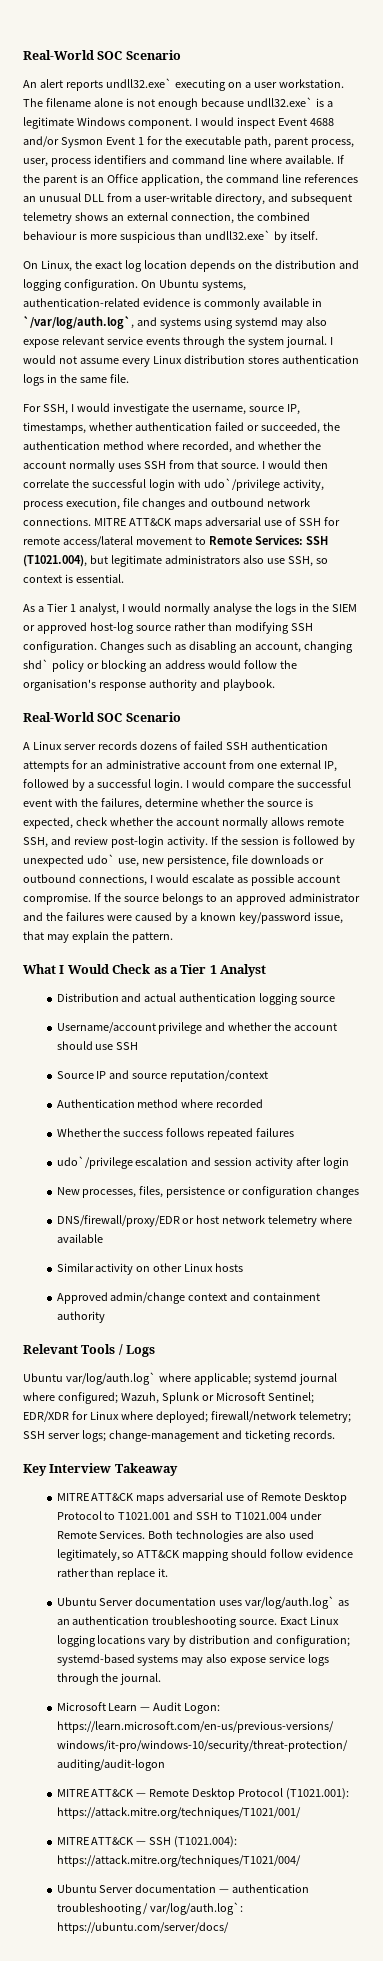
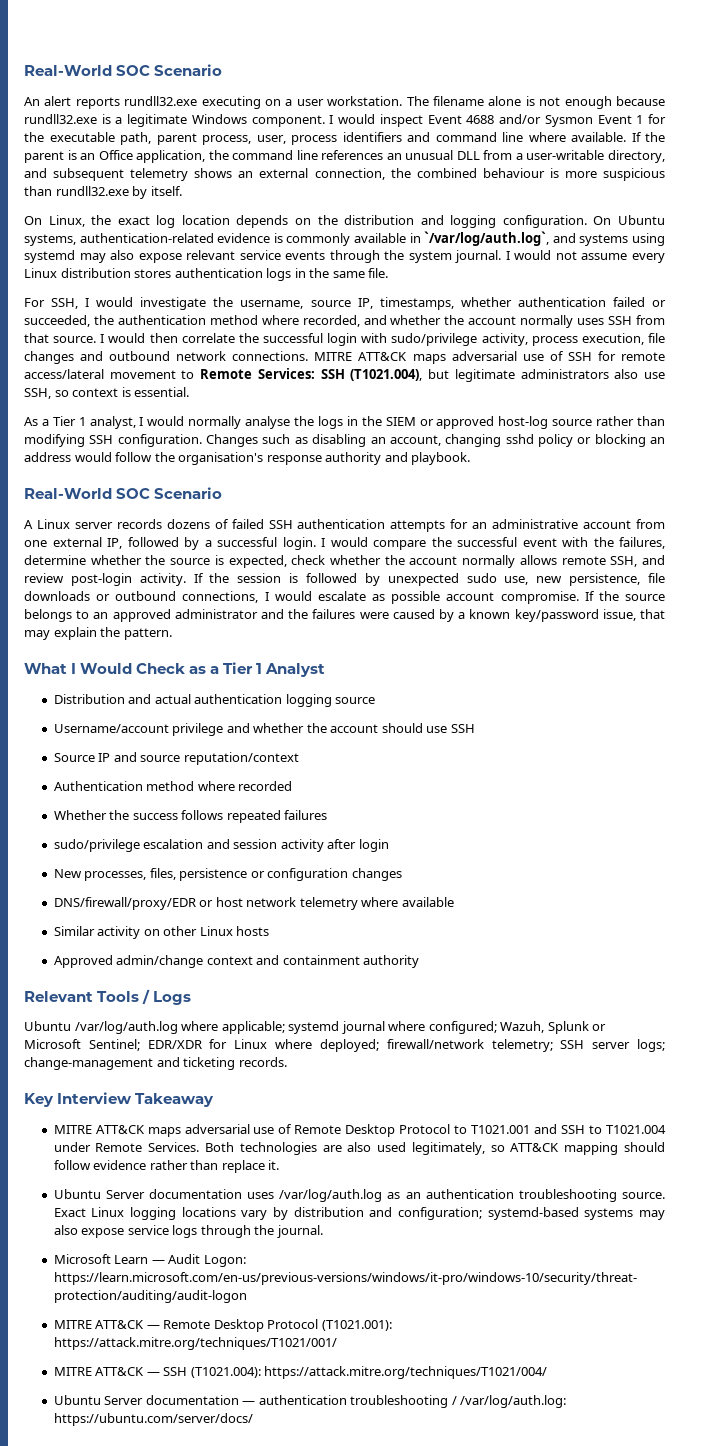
[105,78,172,88] undll32.exe` -> [124,96,198,106] rundll32.exe
[246,97,313,107] undll32.exe` -> [24,114,97,124] rundll32.exe
[204,230,271,240] undll32.exe` -> [55,186,129,196] rundll32.exe
[203,478,280,491] udo`/privilege -> [391,333,478,346] sudo/privilege
[23,659,49,669] shd` -> [505,434,534,444] sshd
[86,854,115,864] udo` -> [466,573,497,583] sudo
[56,1156,133,1169] udo`/privilege -> [53,839,140,852] sudo/privilege
[65,1372,156,1385] var/log/auth.log` -> [74,1021,178,1034] /var/log/auth.log
[245,1596,336,1609] var/log/auth.log` -> [279,1189,383,1202] /var/log/auth.log
[150,1902,244,1915] var/log/auth.log`: -> [460,1395,567,1408] /var/log/auth.log:

